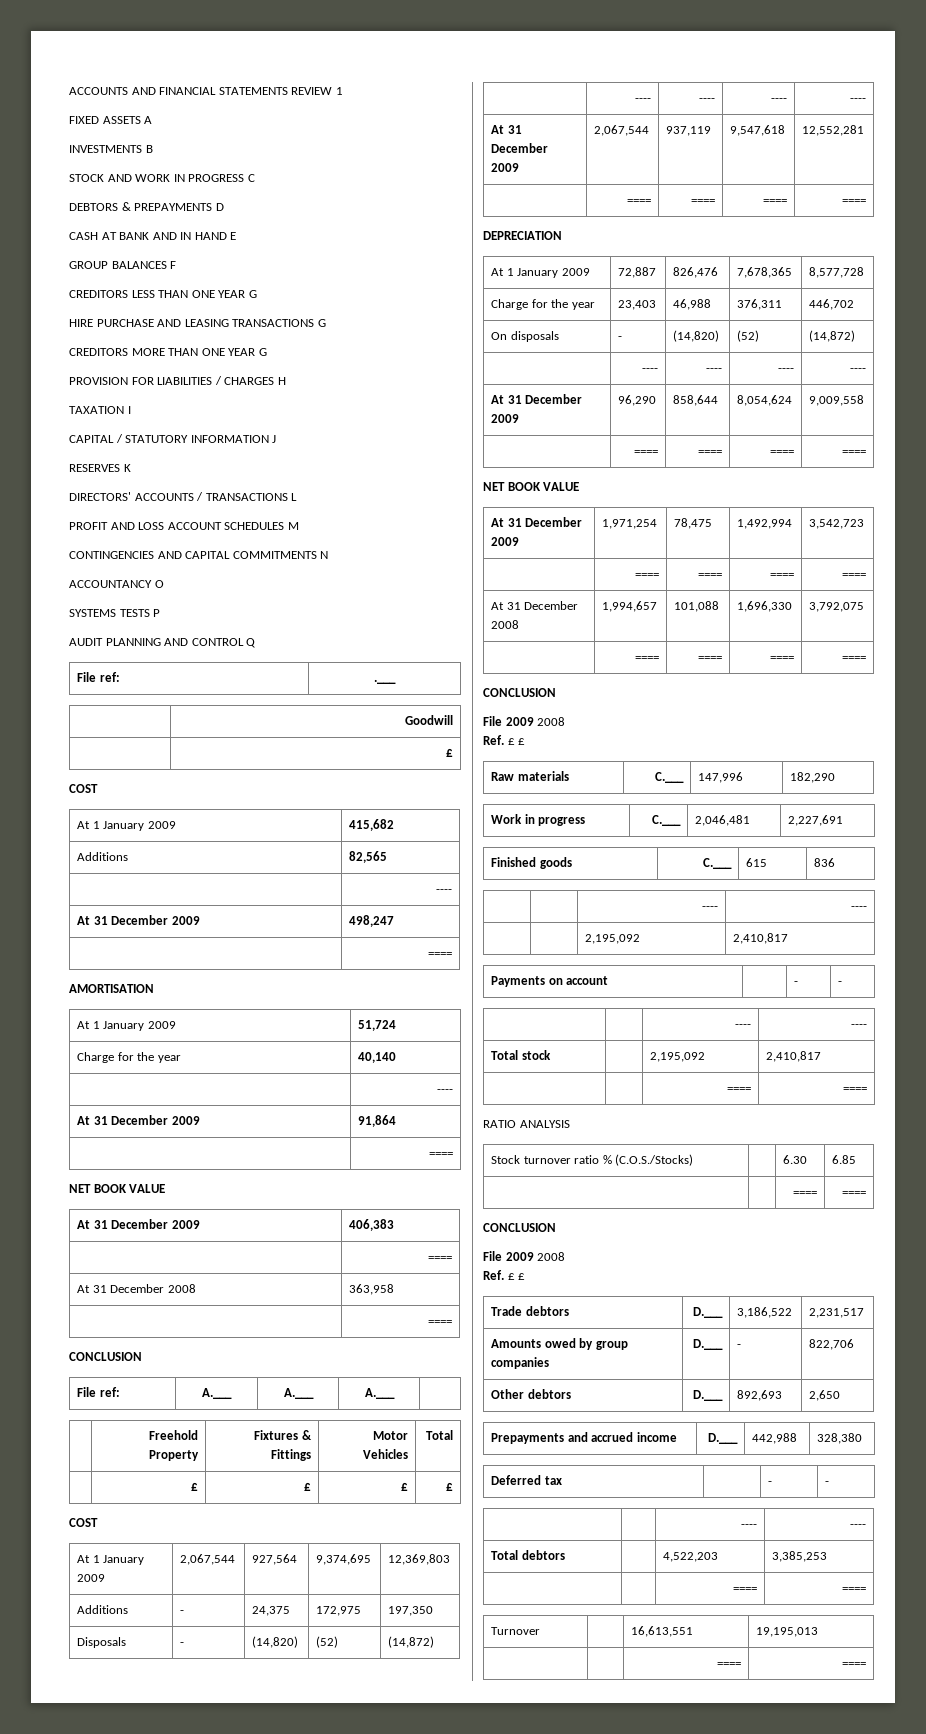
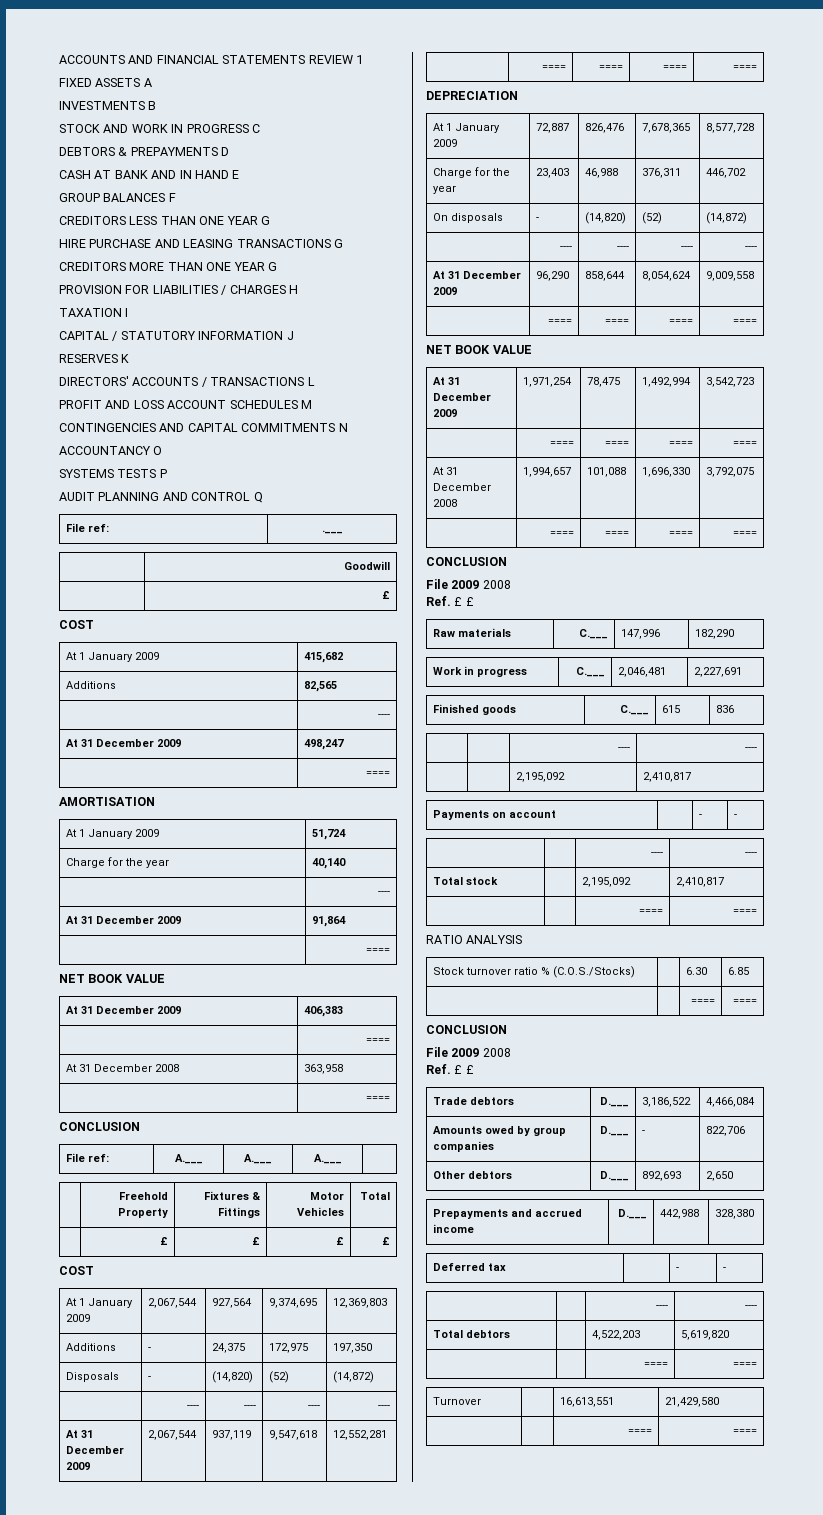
[809,1308,865,1318] 2,231,517 -> [706,1097,756,1107] 4,466,084
[772,1551,828,1562] 3,385,253 -> [681,1330,730,1340] 5,619,820
[756,1627,819,1637] 19,195,013 -> [665,1397,720,1407] 21,429,580

